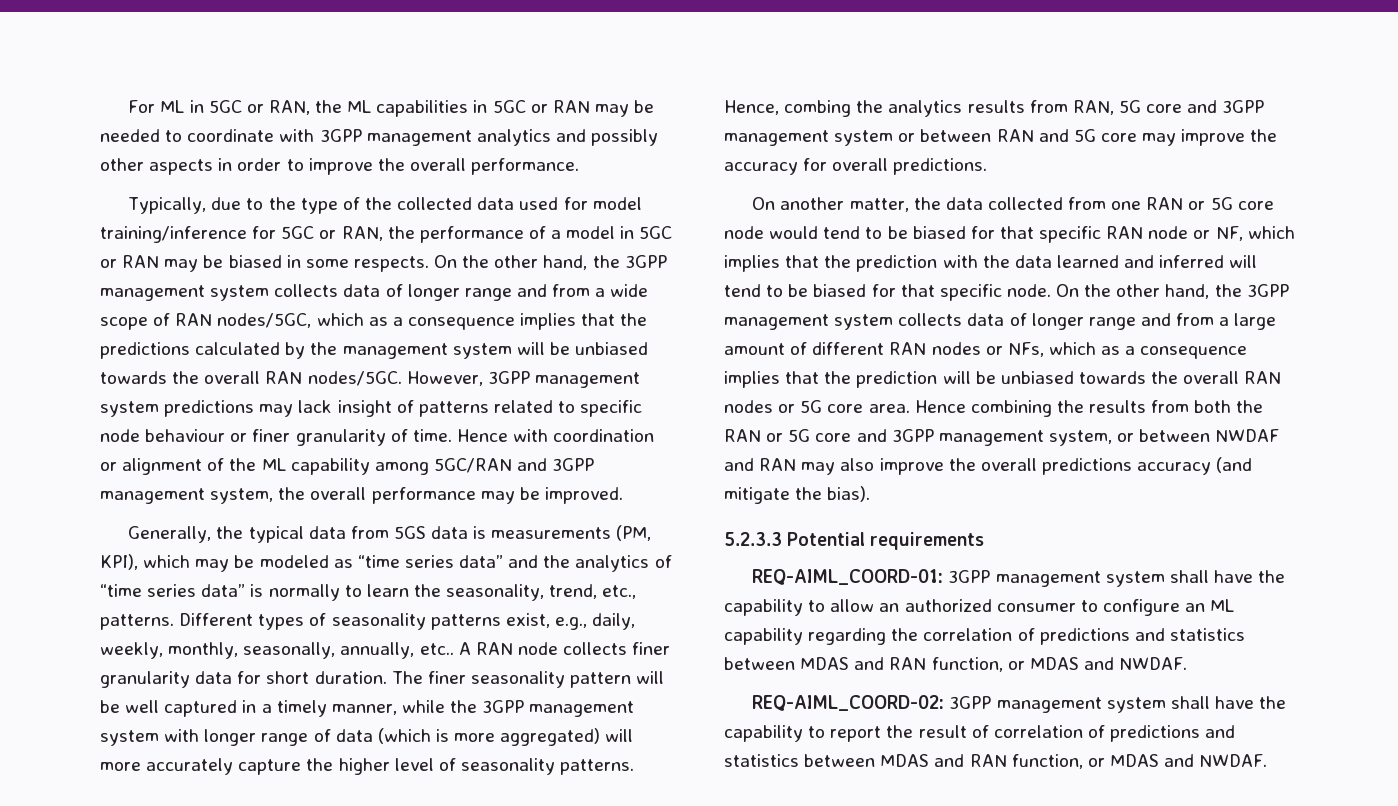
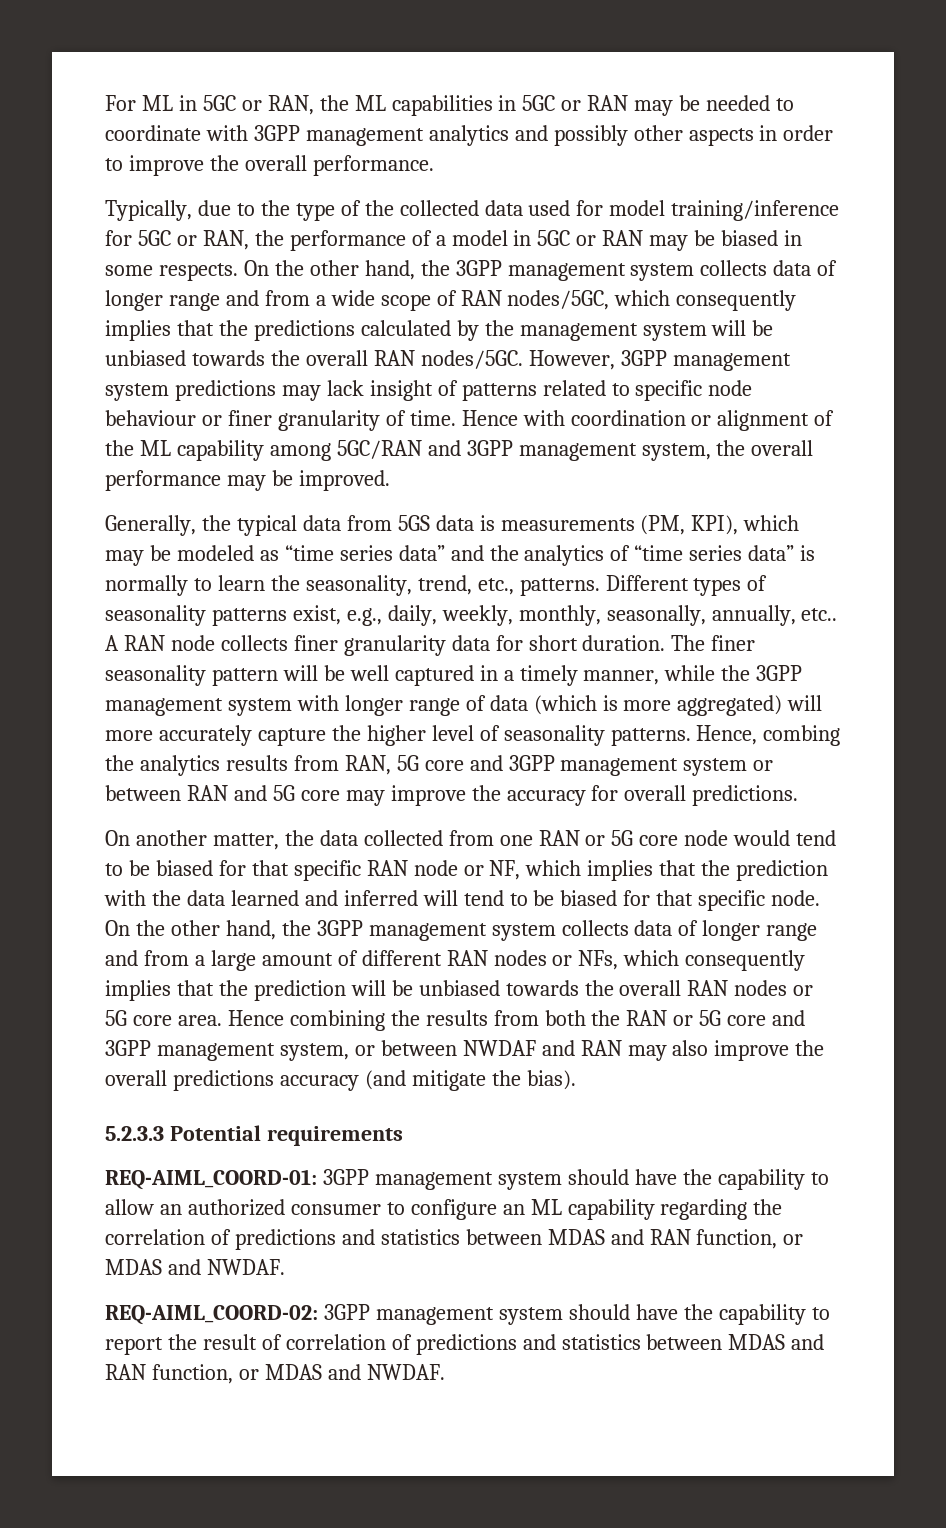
[368,317,515,330] as a consequence -> [676,290,797,311] consequently
[1101,346,1248,359] as a consequence -> [685,950,806,971] consequently
[1169,570,1209,583] shall -> [567,1169,629,1185] should
[1170,696,1210,709] shall -> [568,1304,630,1320] should

